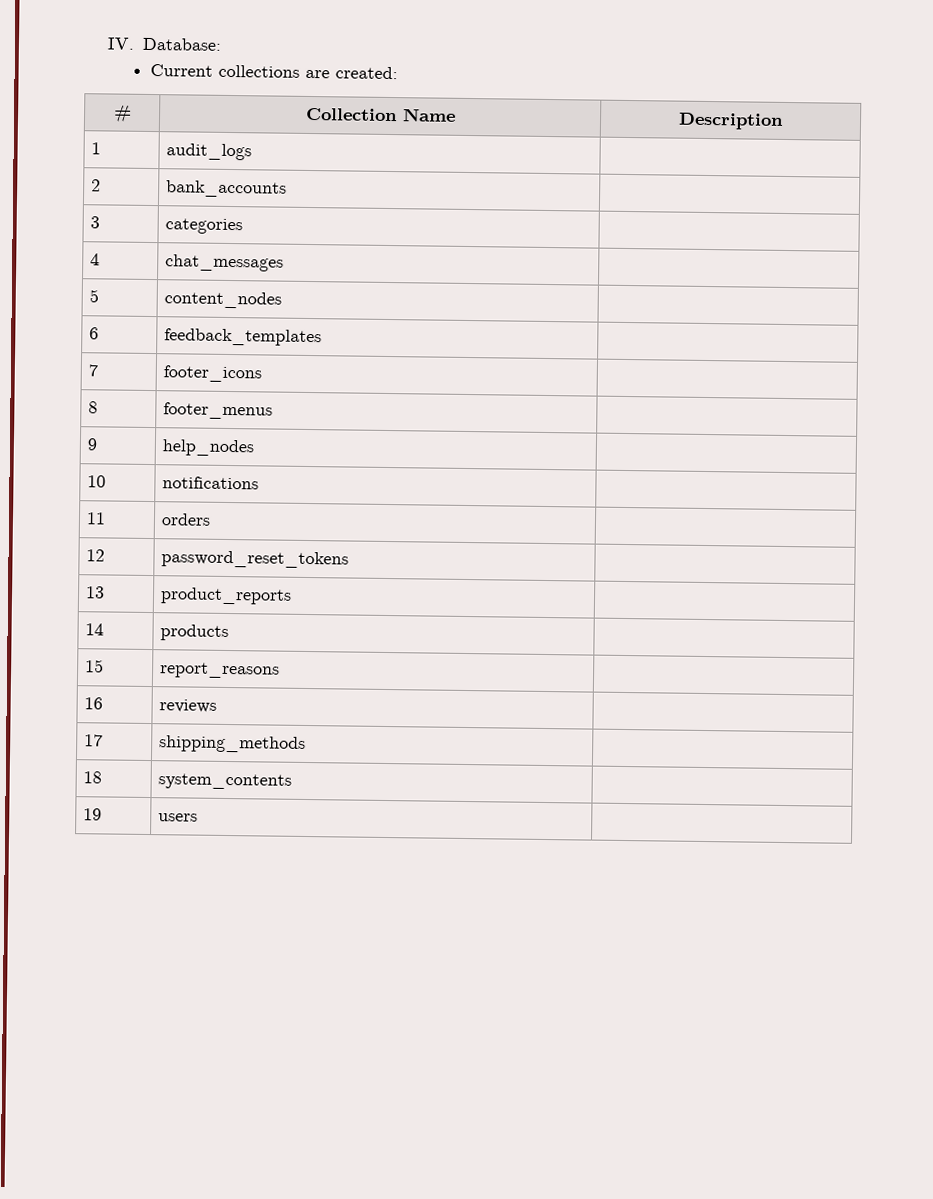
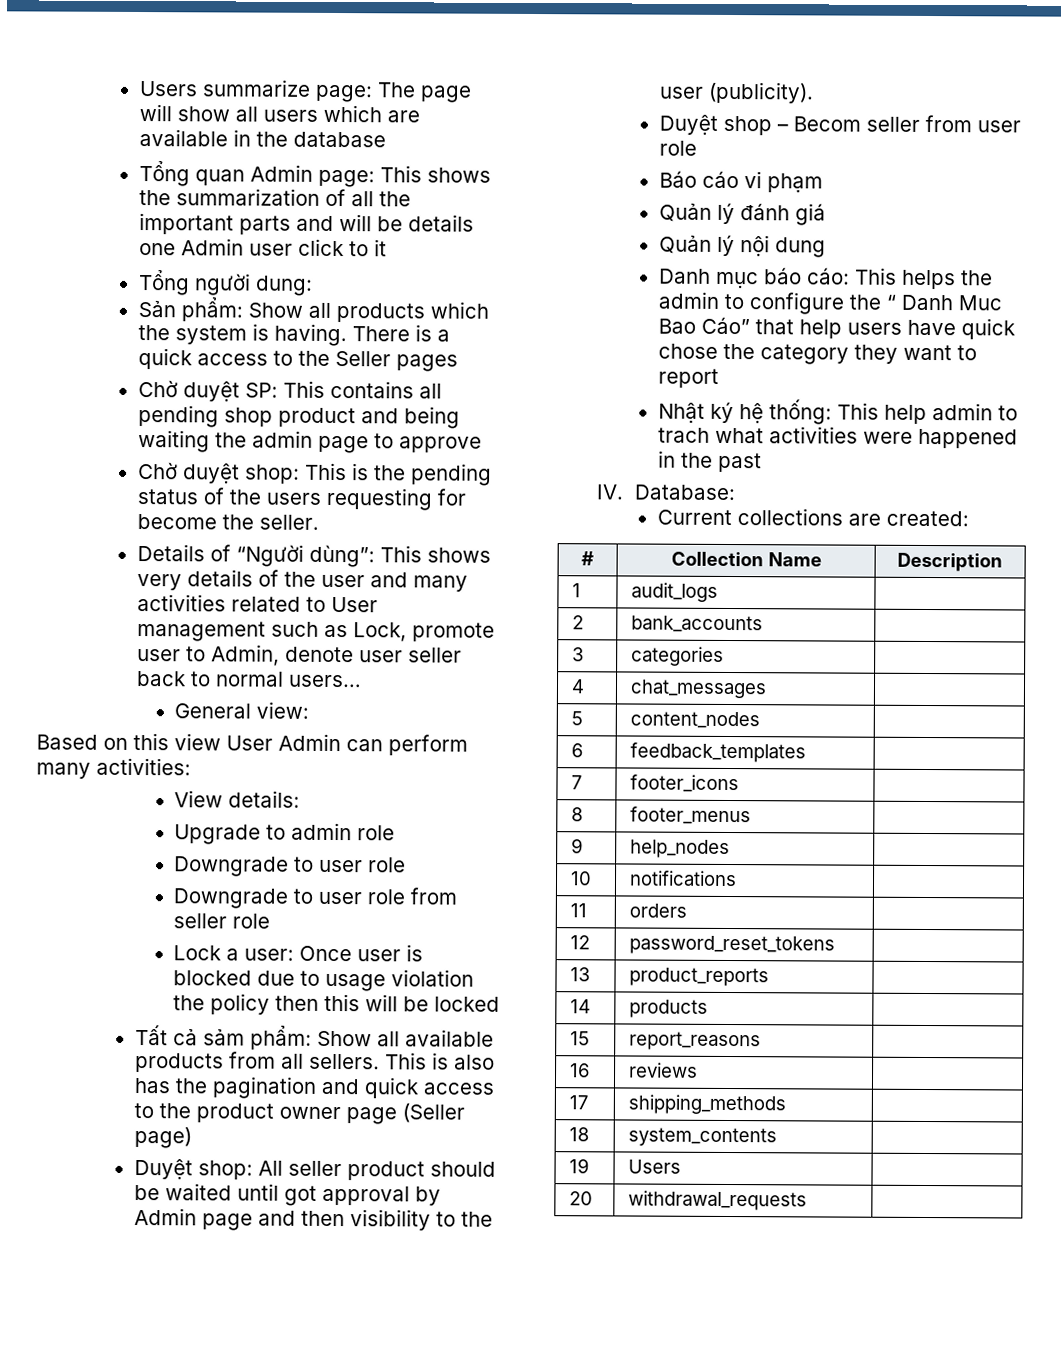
(107, 43) none -> [138,79,472,103] [138,104,420,123] [138,129,386,148] [138,161,491,188] [138,188,411,207] [138,213,474,235] [138,238,387,257] [137,270,313,296] [137,297,489,323] [137,323,450,347] [137,348,458,372] [137,380,442,402] [137,405,460,429] [137,430,482,454] [137,462,492,486] [136,487,466,511] [136,514,319,530] [136,544,491,568] [136,569,468,592] [136,594,378,613] [136,621,495,642] [136,644,462,666] [135,671,362,688] [174,701,310,719] [36,732,468,756] [36,757,191,779] [174,790,301,808] [174,822,396,845] [174,856,407,877] [173,887,458,909] [173,913,271,929] [173,944,424,962] [173,969,475,992] [173,993,501,1015] [134,1024,494,1050] [134,1051,495,1073] [133,1076,494,1099] [133,1102,465,1125] [133,1126,192,1149] [133,1158,496,1181] [133,1183,441,1206] [133,1207,493,1231] [658,81,814,104] [658,114,1021,136] [658,140,697,156] [658,170,823,193] [658,202,826,226] [658,234,826,258] [658,267,993,290] [657,291,1002,315] [657,316,1015,340] [657,343,977,365] [657,368,719,388] [657,399,1018,425] [657,426,1018,449] [657,450,762,473] Users summarize page: The page will show all users which are available in the database // Tổng quan Admin page: This shows the summarization of all the important parts and will be details one Admin user click to it // Tổng người dung: // Sản phẩm: Show all products which the system is having. There is a quick access to the Seller pages // Chờ duyệt SP: This contains all pending shop product and being waiting the admin page to approve // Chờ duyệt shop: This is the pending status of the users requesting for become the seller. // Details of “Người dùng”: This shows very details of the user and many activities related to User management such as Lock, promote user to Admin, denote user seller back to normal users… // General view: // Based on this view User Admin can perform many activities: // View details: // Upgrade to admin role // Downgrade to user role // Downgrade to user role from seller role // Lock a user: Once user is blocked due to usage violation the policy then this will be locked // Tất cả sảm phẩm: Show all available products from all sellers. This is also has the pagination and quick access to the product owner page (Seller page) // Duyệt shop: All seller product should be waited until got approval by Admin page and then visibility to the user (publicity). // Duyệt shop – Becom seller from user role // Báo cáo vi phạm // Quản lý đánh giá // Quản lý nội dung // Danh mục báo cáo: This helps the admin to configure the “ Danh Muc Bao Cáo” that help users have quick chose the category they want to report // Nhật ký hệ thống: This help admin to trach what activities were happened in the past //
[157,813,198,822] users -> [627,1159,681,1174] [568,1191,593,1206] [627,1190,807,1211] Users | // 20 | withdrawal_requests

